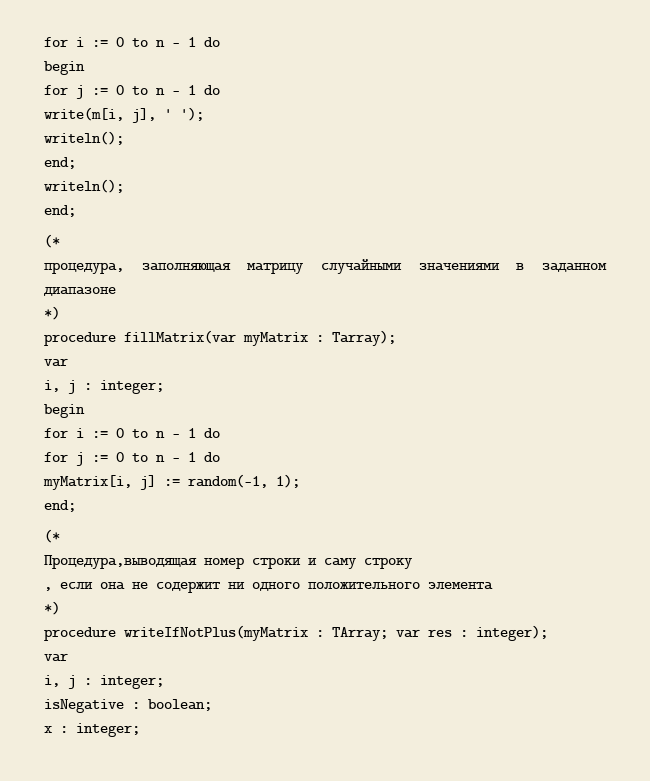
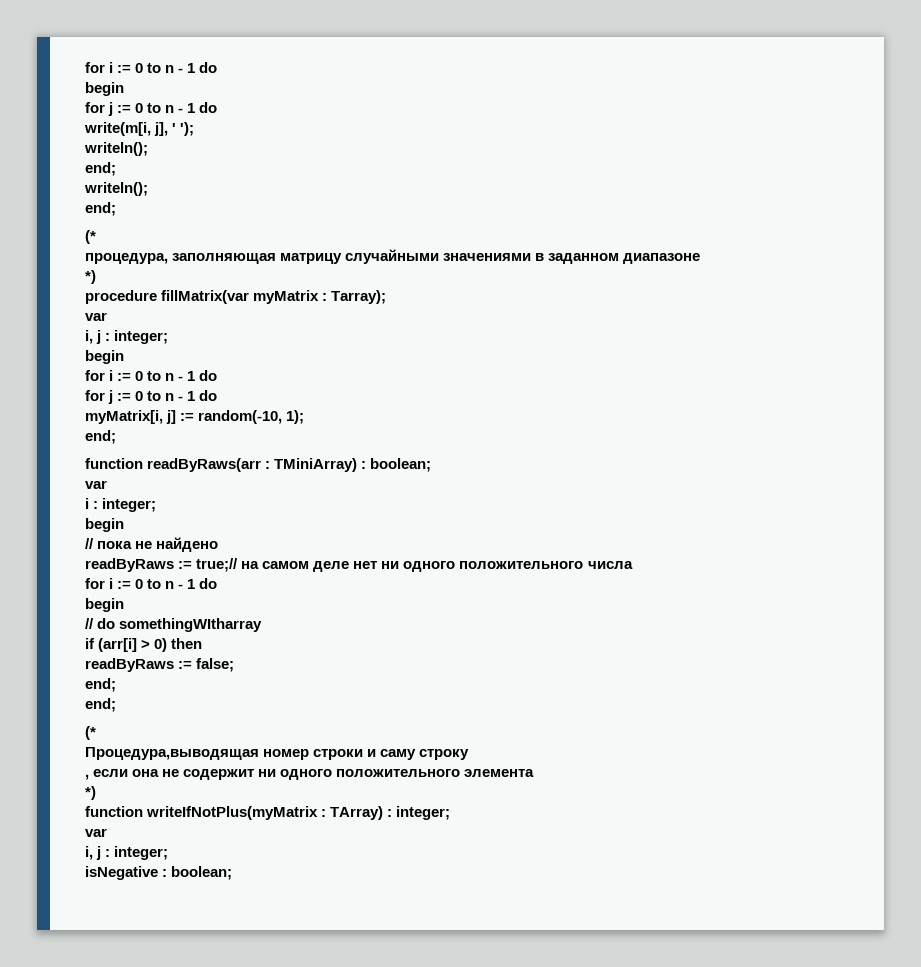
[188,474,268,488] random(-1, -> [198,410,283,424] random(-10,
(76, 506) none -> [85,458,432,472] [85,480,107,489] [85,498,157,512] [85,518,124,532] [85,537,219,552] [85,558,633,572] [85,578,218,589] [85,598,124,612] [85,618,263,632] [85,638,203,652] [85,658,235,672] [85,678,116,692] [85,698,116,712] // function readByRaws(arr : TMiniArray) : boolean; // var // i : integer; // begin // // пока не найдено // readByRaws := true;// на самом деле нет ни одного положительного числа // for i := 0 to n - 1 do // begin // // do somethingWItharray // if (arr[i] > 0) then // readByRaws := false; // end; // end;
[44,627,116,641] procedure -> [85,806,143,817] function
[332,625,548,641] TArray; var res : integer); -> [330,806,451,820] TArray) : integer;
[44,723,140,737] // x : integer; -> (233, 873) none

